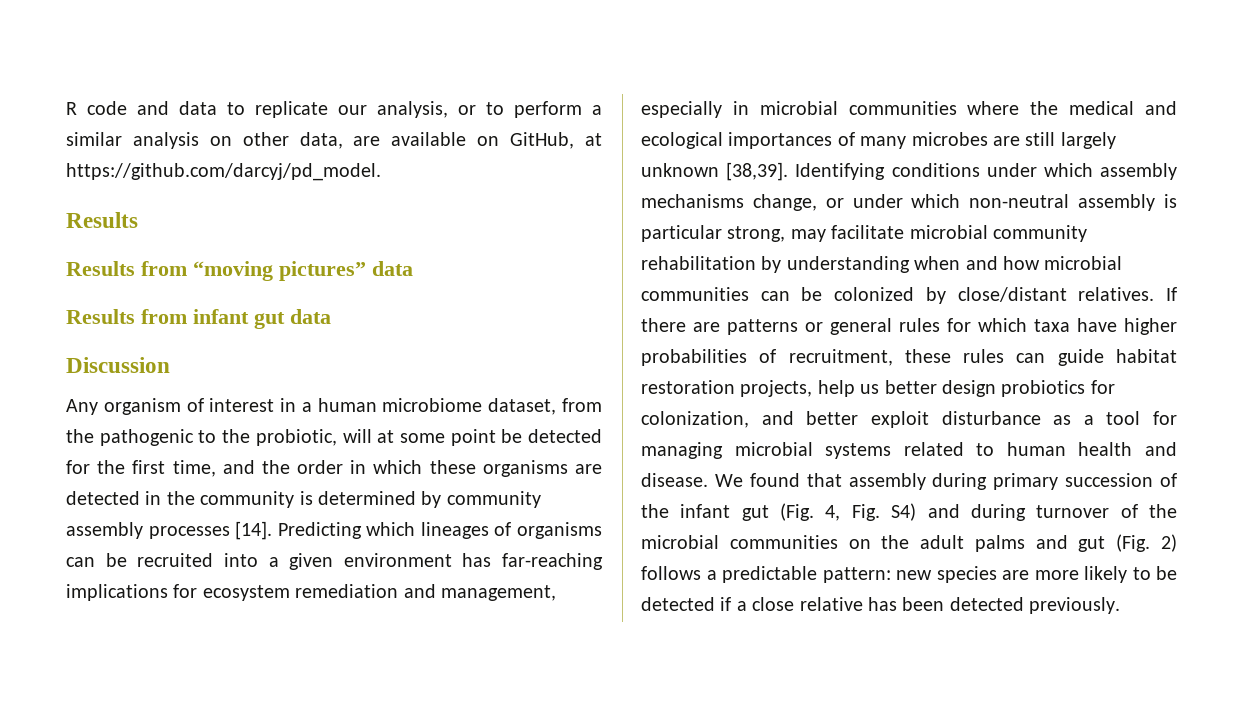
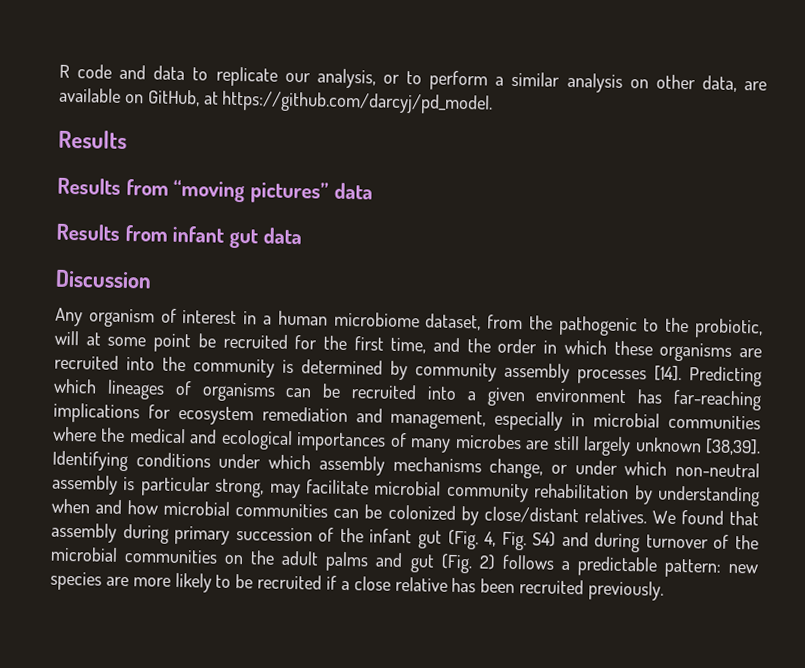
[527,429,602,443] detected -> [222,333,288,349] recruited
[66,491,162,505] detected in -> [54,354,155,371] recruited into
[1166,287,1177,301] [641,318,1177,335] [641,349,1177,366] [641,380,1115,397] [641,411,1177,428] [641,442,1177,459] [641,473,708,487] If there are patterns or general rules for which taxa have higher probabilities of recruitment, these rules can guide habitat restoration projects, help us better design probiotics for colonization, and better exploit disturbance as a tool for managing microbial systems related to human health and disease. -> (647, 516) none
[641,597,715,611] detected -> [257,574,323,590] recruited
[949,597,1024,611] detected -> [519,579,585,595] recruited

